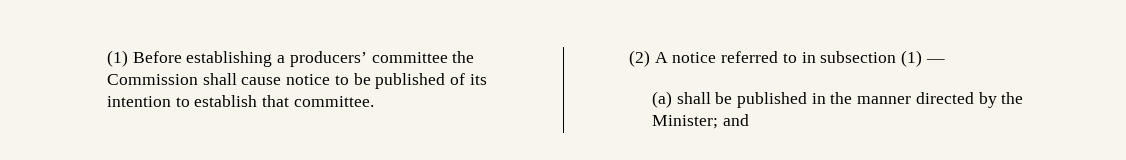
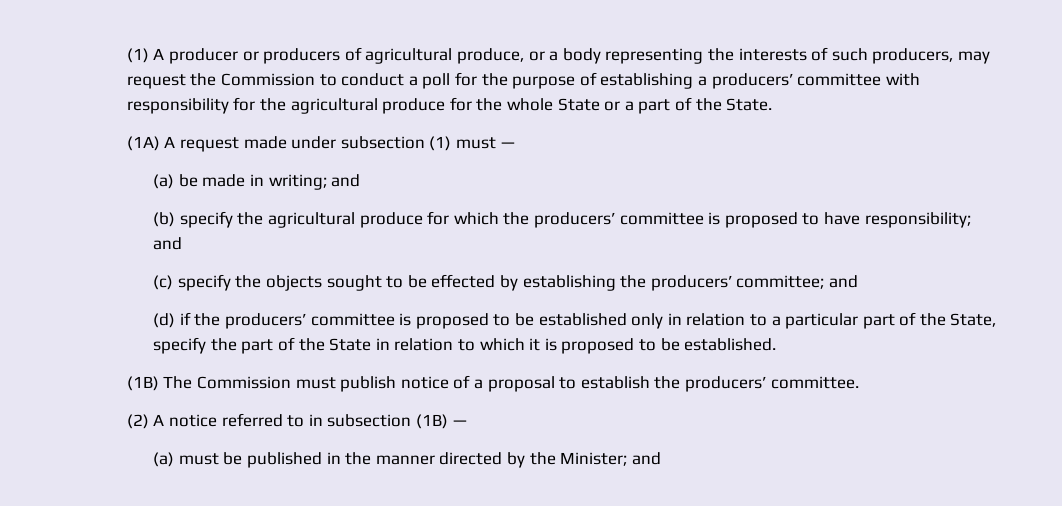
[106,50,475,67] [106,73,487,89] [106,95,290,107] (1) Before establishing a producers’ committee the Commission shall cause notice to be published of its intention to establish that -> [126,47,990,64] [126,72,920,89] [126,97,773,114] [126,136,515,152] [153,174,361,190] [153,211,971,228] [153,237,183,250] [153,274,858,291] [153,312,997,329] [153,337,777,354] [126,375,766,392] (1) A producer or producers of agricultural produce, or a body representing the interests of such producers, may request the Commission to conduct a poll for the purpose of establishing a producers’ committee with responsibility for the agricultural produce for the whole State or a part of the State. // (1A) A request made under subsection (1) must — // (a) be made in writing; and // (b) specify the agricultural produce for which the producers’ committee is proposed to have responsibility; and // (c) specify the objects sought to be effected by establishing the producers’ committee; and // (d) if the producers’ committee is proposed to be established only in relation to a particular part of the State, specify the part of the State in relation to which it is proposed to be established. // (1B) The Commission must publish notice of a proposal to establish the producers’
[900,50,945,67] [651,91,711,108] (1) — // (a) shall -> [415,414,467,429] [153,452,219,467] (1B) — // (a) must

